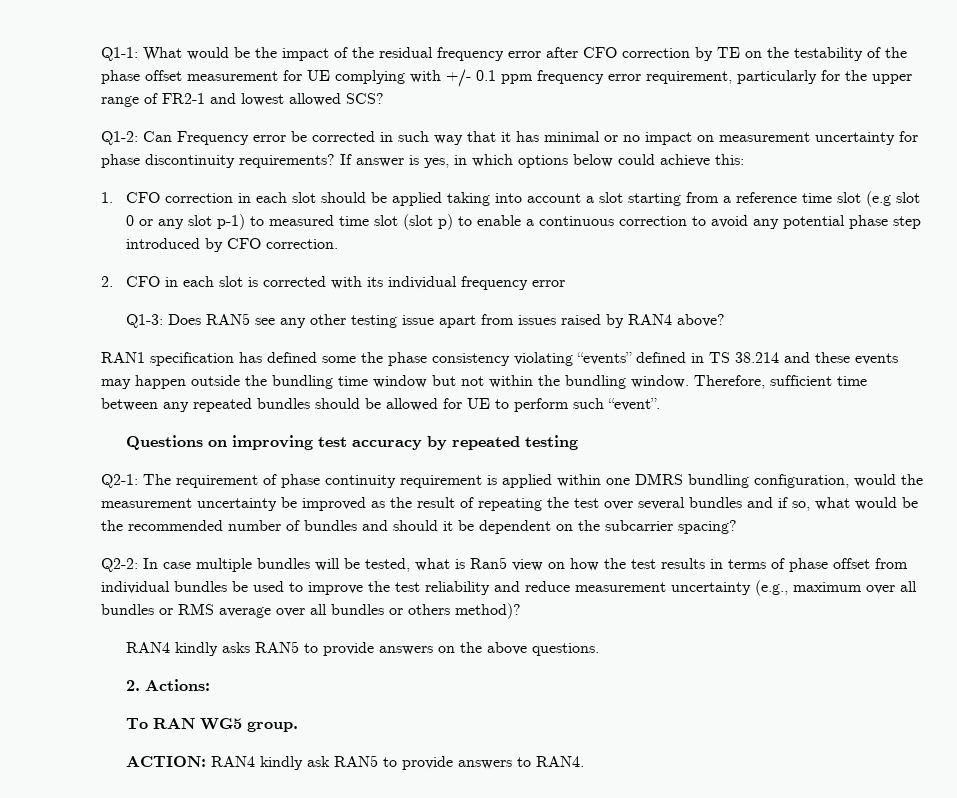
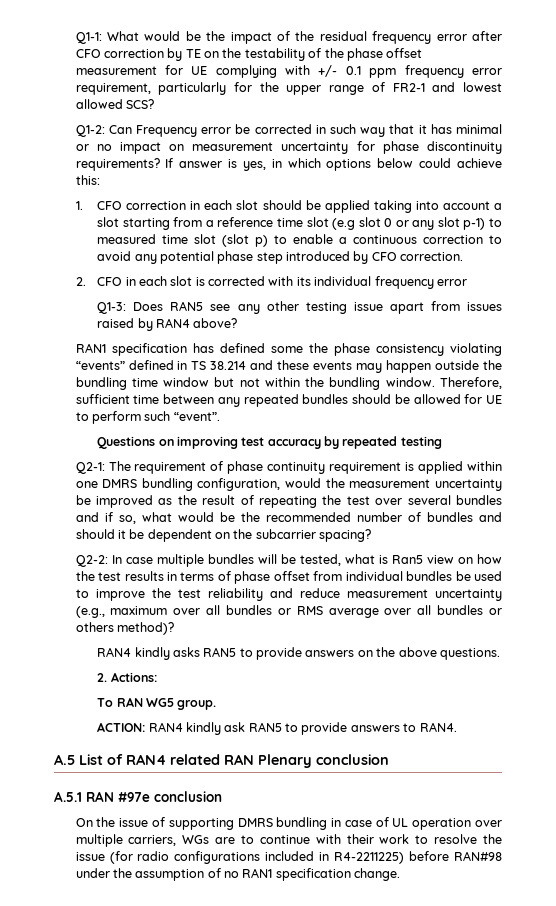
(585, 761) none -> [54,754,389,768] [54,791,222,802] [75,817,502,830] [75,834,503,847] [75,851,502,864] [75,868,401,881] // A.5 List of RAN4 related RAN Plenary conclusion // A.5.1 RAN #97e conclusion // On the issue of supporting DMRS bundling in case of UL operation over multiple carriers, WGs are to continue with their work to resolve the issue (for radio configurations included in R4-2211225) before RAN#98 under the assumption of no RAN1 specification change.

